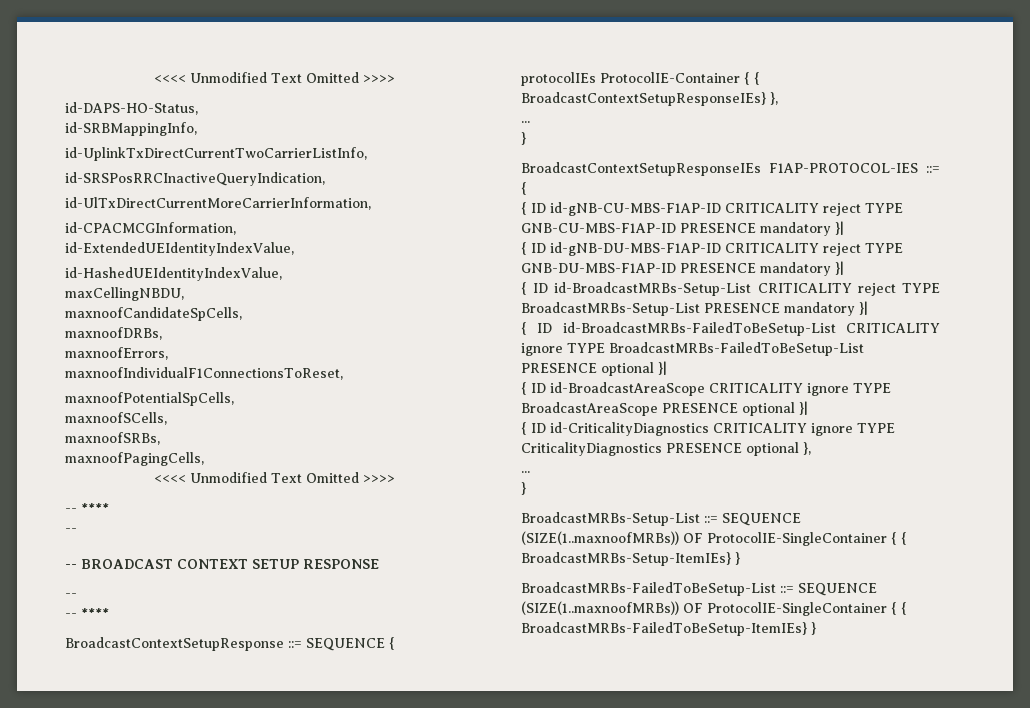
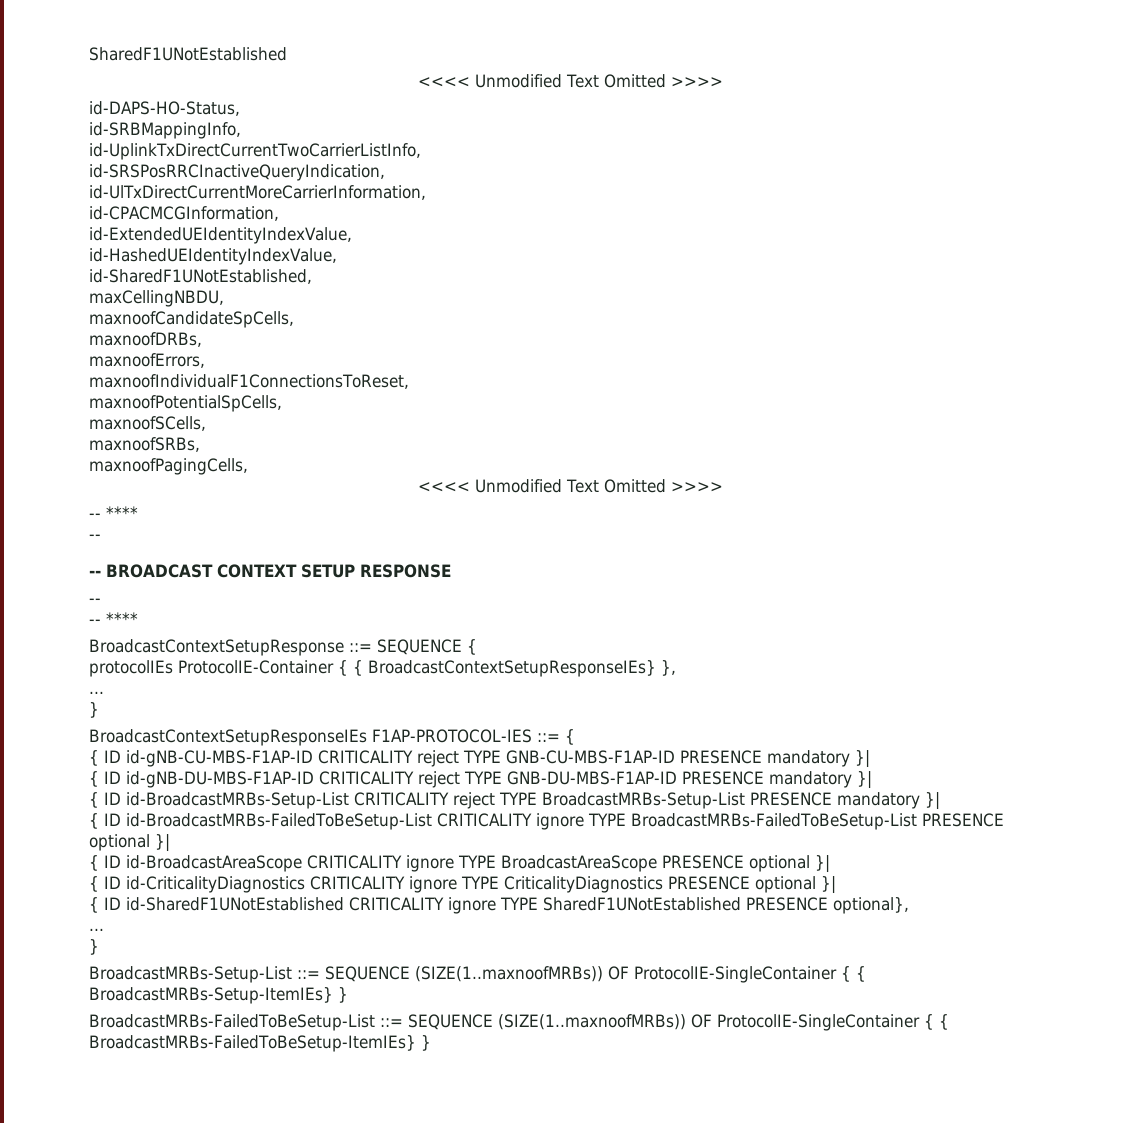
(154, 79) none -> [89,47,287,61] SharedF1UNotEstablished //
(282, 274) none -> [89,269,312,284] // id-SharedF1UNotEstablished,
[803,442,811,455] }, -> [821,876,836,894] [89,897,909,914] }| // { ID id-SharedF1UNotEstablished CRITICALITY ignore TYPE SharedF1UNotEstablished PRESENCE optional},

